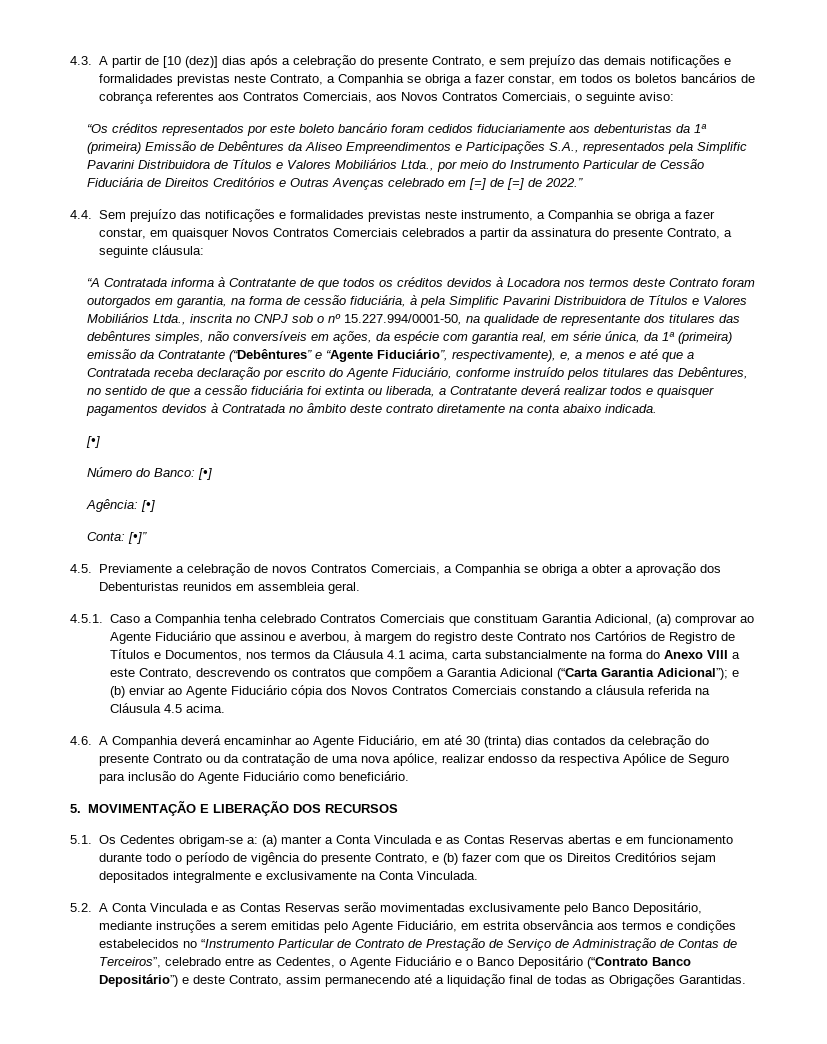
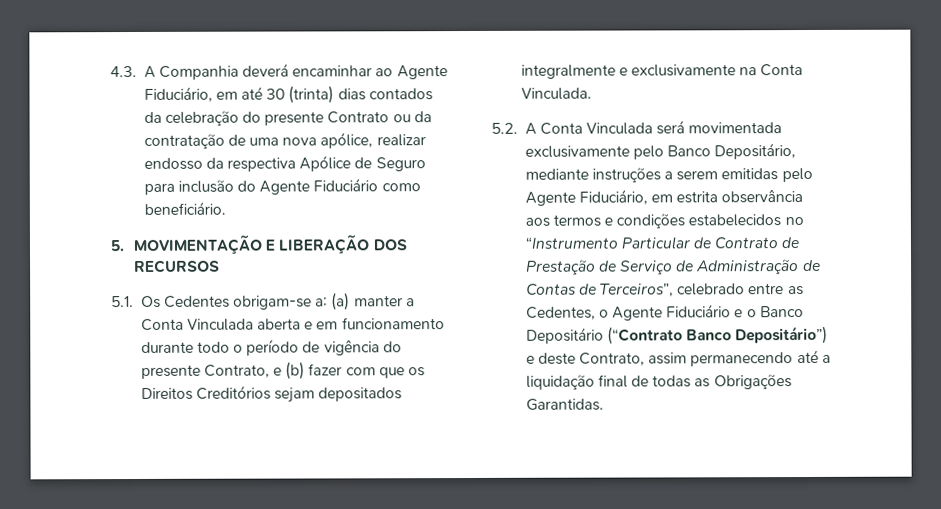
[111,55,731,68] [98,73,755,86] [98,92,674,104] [87,123,708,136] [87,141,748,154] [87,159,705,172] [87,177,584,190] [70,209,715,222] [98,228,732,240] [98,245,204,258] [87,277,756,290] [87,295,748,308] [87,313,741,326] [87,331,733,344] [87,349,695,362] [87,367,749,380] [87,385,715,398] [86,403,658,416] [86,436,101,448] [87,467,213,480] [86,499,156,512] [87,532,148,544] [70,563,721,576] [98,582,360,594] [70,614,754,626] [109,631,735,644] [109,649,740,661] [109,667,739,680] [109,685,710,698] [109,703,225,713] [70,736,108,745] partir de [10 (dez)] dias após a celebração do presente Contrato, e sem prejuízo das demais notificações e formalidades previstas neste Contrato, a Companhia se obriga a fazer constar, em todos os boletos bancários de cobrança referentes aos Contratos Comerciais, aos Novos Contratos Comerciais, o seguinte aviso: // “Os créditos representados por este boleto bancário foram cedidos fiduciariamente aos debenturistas da 1ª (primeira) Emissão de Debêntures da Aliseo Empreendimentos e Participações S.A., representados pela Simplific Pavarini Distribuidora de Títulos e Valores Mobiliários Ltda., por meio do Instrumento Particular de Cessão Fiduciária de Direitos Creditórios e Outras Avenças celebrado em [=] de [=] de 2022.” // 4.4. Sem prejuízo das notificações e formalidades previstas neste instrumento, a Companhia se obriga a fazer constar, em quaisquer Novos Contratos Comerciais celebrados a partir da assinatura do presente Contrato, a seguinte cláusula: // “A Contratada informa à Contratante de que todos os créditos devidos à Locadora nos termos deste Contrato foram outorgados em garantia, na forma de cessão fiduciária, à pela Simplific Pavarini Distribuidora de Títulos e Valores Mobiliários Ltda., inscrita no CNPJ sob o nº 15.227.994/0001-50, na qualidade de representante dos titulares das debêntures simples, não conversíveis em ações, da espécie com garantia real, em série única, da 1ª (primeira) emissão da Contratante (“Debêntures” e “Agente Fiduciário”, respectivamente), e, a menos e até que a Contratada receba declaração por escrito do Agente Fiduciário, conforme instruído pelos titulares das Debêntures, no sentido de que a cessão fiduciária foi extinta ou liberada, a Contratante deverá realizar todos e quaisquer pagamentos devidos à Contratada no âmbito deste contrato diretamente na conta abaixo indicada. // [•] // Número do Banco: [•] // Agência: [•] // Conta: [•]” // 4.5. Previamente a celebração de novos Contratos Comerciais, a Companhia se obriga a obter a aprovação dos Debenturistas reunidos em assembleia geral. // 4.5.1. Caso a Companhia tenha celebrado Contratos Comerciais que constituam Garantia Adicional, (a) comprovar ao Agente Fiduciário que assinou e averbou, à margem do registro deste Contrato nos Cartórios de Registro de Títulos e Documentos, nos termos da Cláusula 4.1 acima, carta substancialmente na forma do Anexo VIII a este Contrato, descrevendo os contratos que compõem a Garantia Adicional (“Carta Garantia Adicional”); e (b) enviar ao Agente Fiduciário cópia dos Novos Contratos Comerciais constando a cláusula referida na Cláusula 4.5 acima. // 4.6. A -> (156, 71) none
[434,835,611,844] e as Contas Reservas abertas -> [257,318,302,330] aberta
[210,902,465,912] e as Contas Reservas serão movimentadas -> [656,120,783,135] será movimentada

